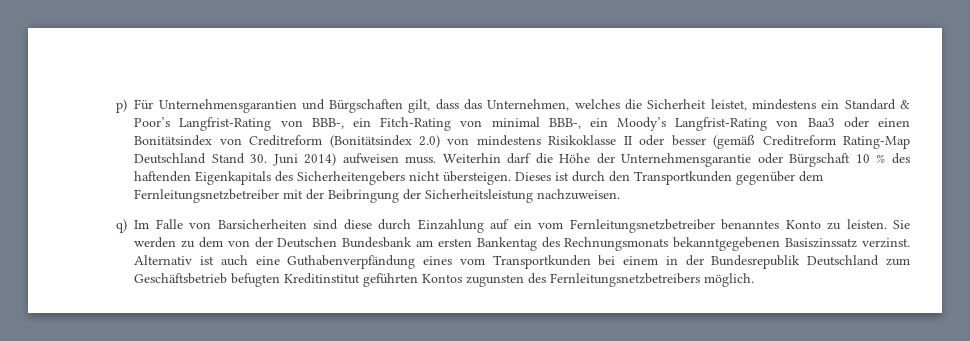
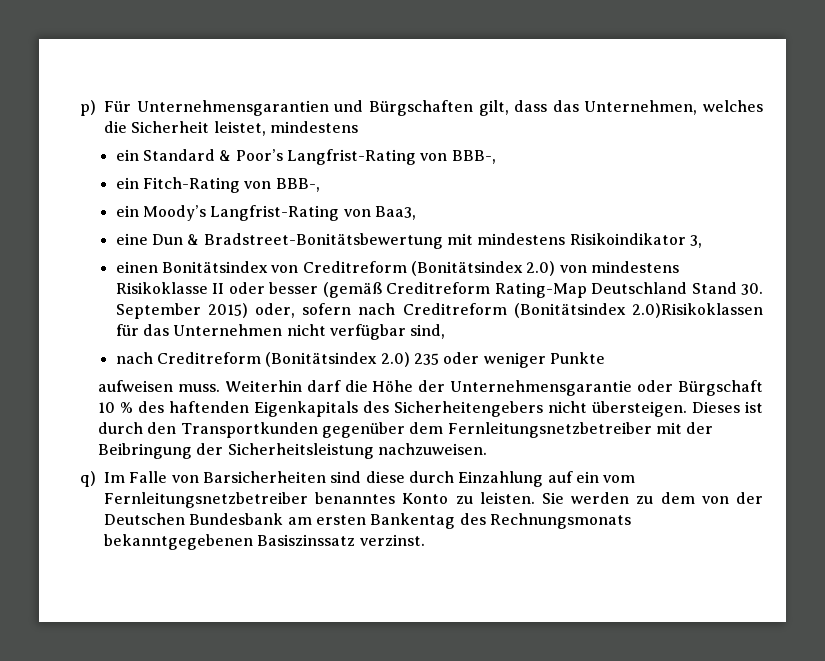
(817, 104) none -> (358, 127) //
(344, 123) none -> (496, 157) //
[491,117,581,129] minimal BBB-, -> [275,178,320,192] BBB-, //
[807,117,869,128] Baa3 oder -> [374,206,416,220] [115,233,702,249] Baa3, // eine Dun & Bradstreet-Bonitätsbewertung mit mindestens Risikoindikator 3, //
[272,153,337,166] Juni 2014) -> [115,303,763,319] [115,324,446,340] [115,352,605,368] September 2015) oder, sofern nach Creditreform (Bonitätsindex 2.0)Risikoklassen für das Unternehmen nicht verfügbar sind, // nach Creditreform (Bonitätsindex 2.0) 235 oder weniger Punkte //
[134,255,911,269] [134,273,755,287] Alternativ ist auch eine Guthabenverpfändung eines vom Transportkunden bei einem in der Bundesrepublik Deutschland zum Geschäftsbetrieb befugten Kreditinstitut geführten Kontos zugunsten des Fernleitungsnetzbetreibers möglich. -> (425, 540) none

